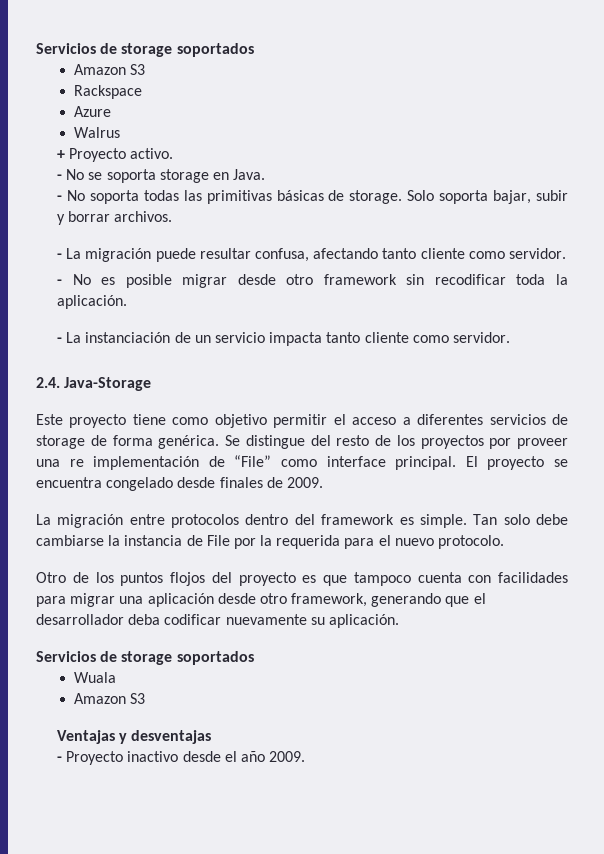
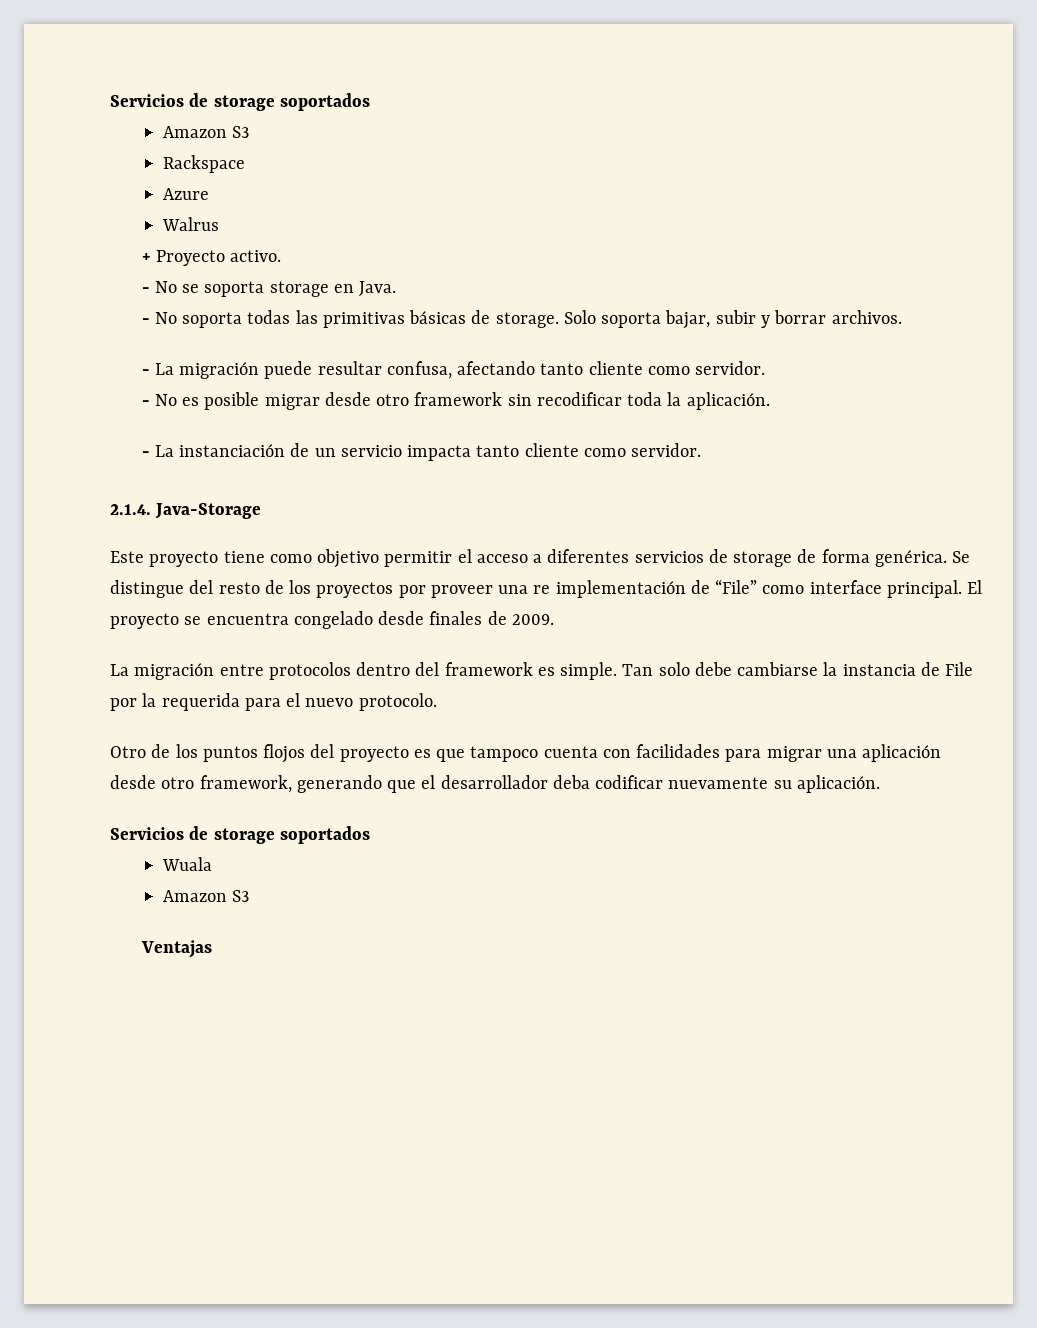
[36,377,60,388] 2.4. -> [110,504,151,515] 2.1.4.
[119,730,212,744] [57,751,306,765] y desventajas // - Proyecto inactivo desde el año 2009. -> (212, 949) none

